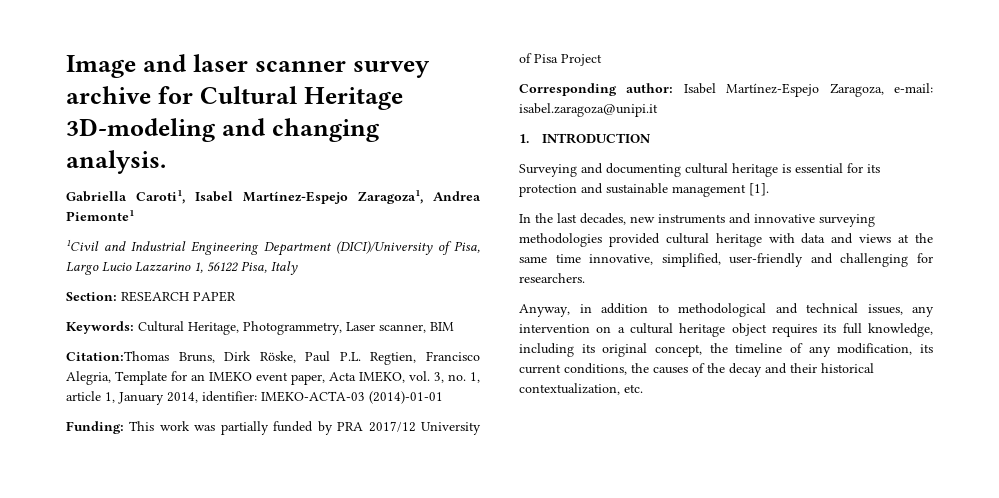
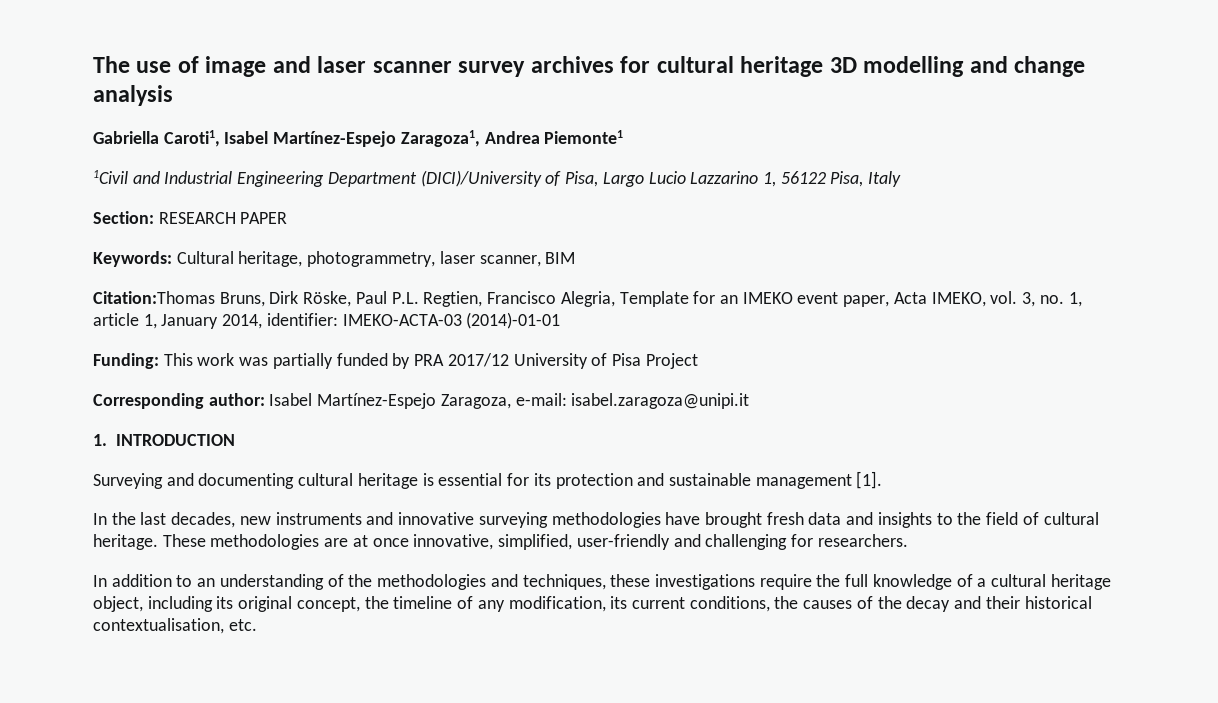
[66,54,430,78] [66,86,403,110] [66,118,380,142] [66,150,166,174] Image and laser scanner survey archive for Cultural Heritage 3D-modeling and changing analysis. -> [93,56,1086,77] [93,85,173,106] The use of image and laser scanner survey archives for cultural heritage 3D modelling and change analysis
[188,321,375,335] Heritage, Photogrammetry, Laser -> [238,251,475,267] heritage, photogrammetry, laser
[608,233,934,247] [519,254,581,263] provided cultural heritage with data and views at the same time -> [665,512,1099,528] [93,534,409,550] have brought fresh data and insights to the field of cultural heritage. These methodologies are at once
[519,303,934,317] [519,323,933,337] Anyway, in addition to methodological and technical issues, any intervention on a cultural heritage object requires its full knowledge, -> [93,574,1111,590] [93,596,143,612] In addition to an understanding of the methodologies and techniques, these investigations require the full knowledge of a cultural heritage object,
[519,383,620,395] contextualization, -> [93,618,224,634] contextualisation,

